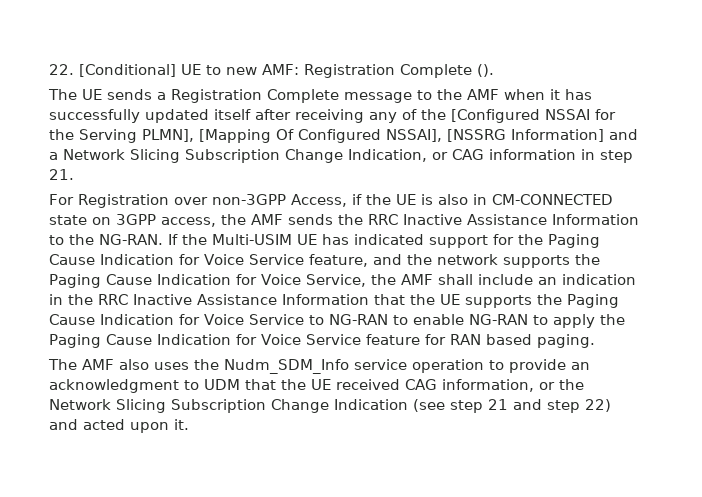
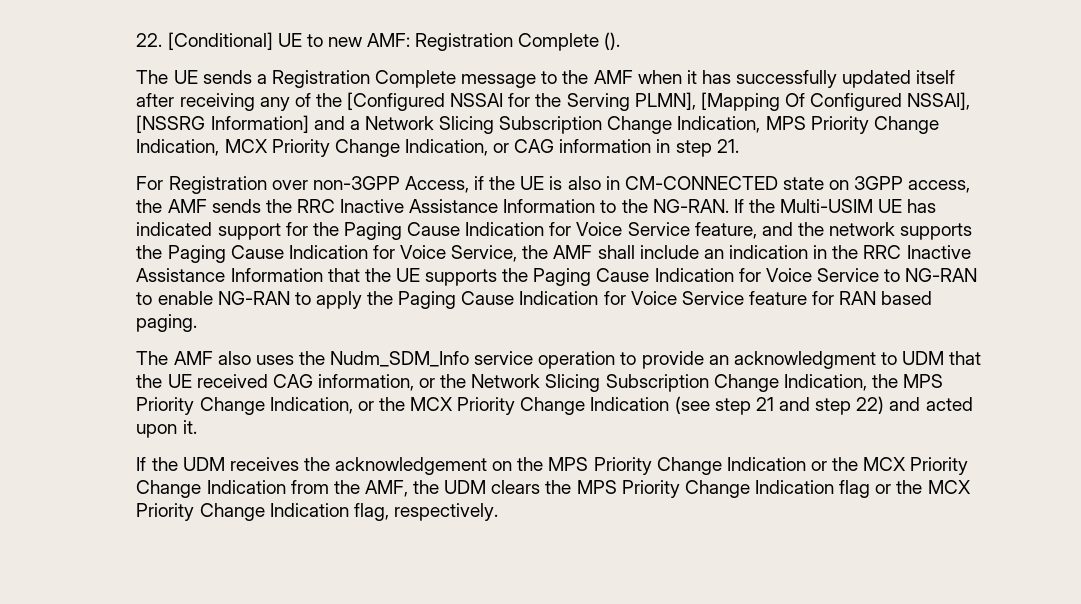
(427, 155) none -> [765,116,939,134] [136,139,488,157] MPS Priority Change Indication, MCX Priority Change Indication,
(329, 406) none -> [783,374,944,391] [136,397,586,415] Indication, the MPS Priority Change Indication, or the MCX Priority Change
(189, 424) none -> [136,457,969,475] [136,480,971,498] [136,503,498,521] // If the UDM receives the acknowledgement on the MPS Priority Change Indication or the MCX Priority Change Indication from the AMF, the UDM clears the MPS Priority Change Indication flag or the MCX Priority Change Indication flag, respectively.

